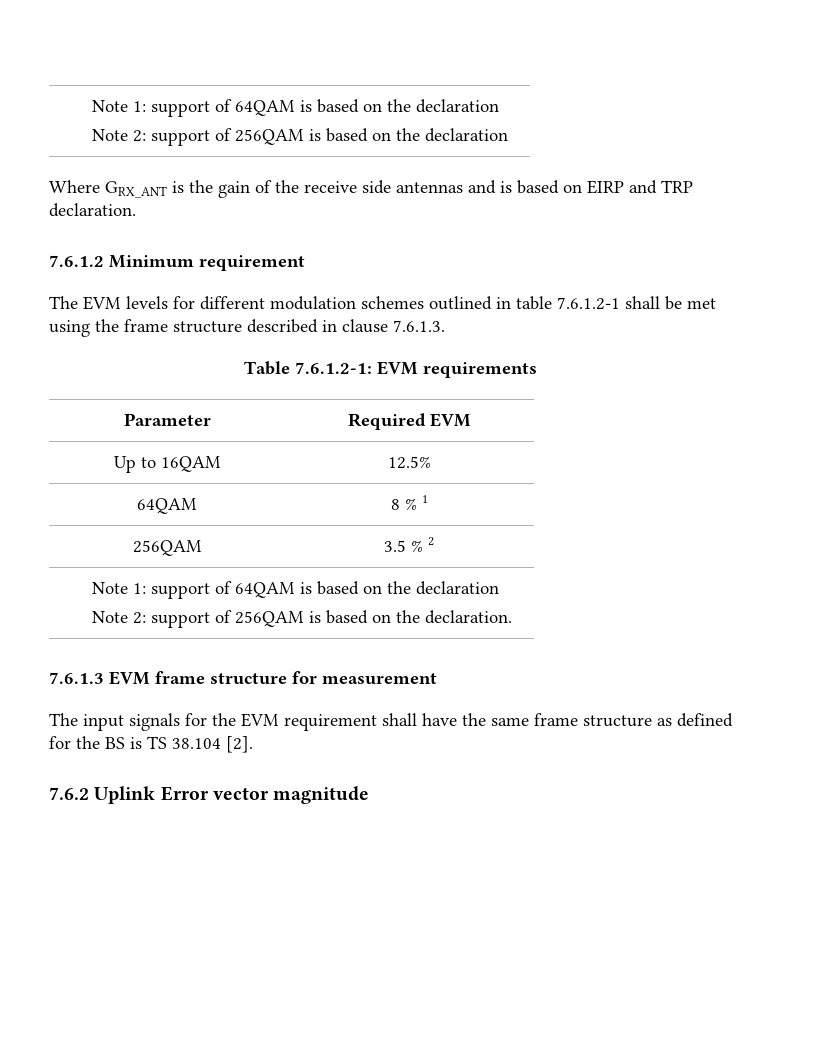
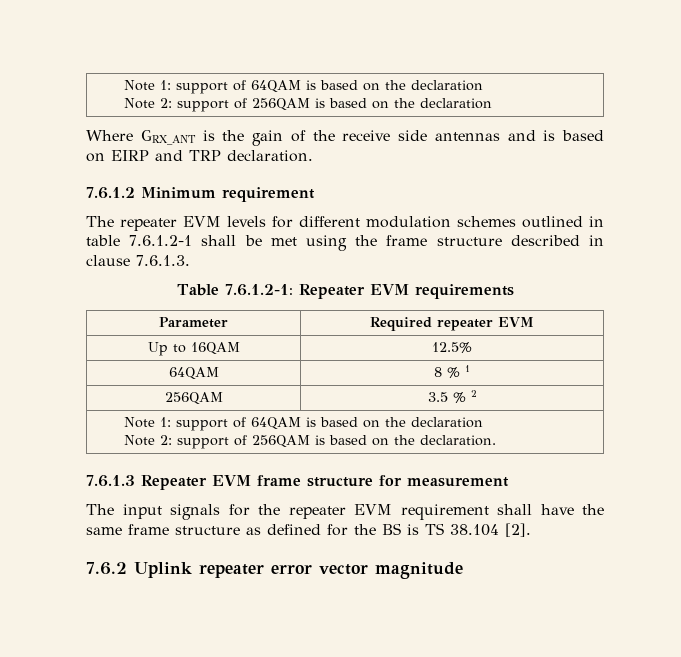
(78, 302) none -> [120,218,177,231] repeater
(372, 368) none -> [298,284,365,299] Repeater
(426, 421) none -> [437,319,493,331] repeater
(104, 678) none -> [141,475,207,490] Repeater
(236, 719) none -> [288,506,346,519] repeater
[160,786,209,801] Error -> [199,564,312,578] repeater error

